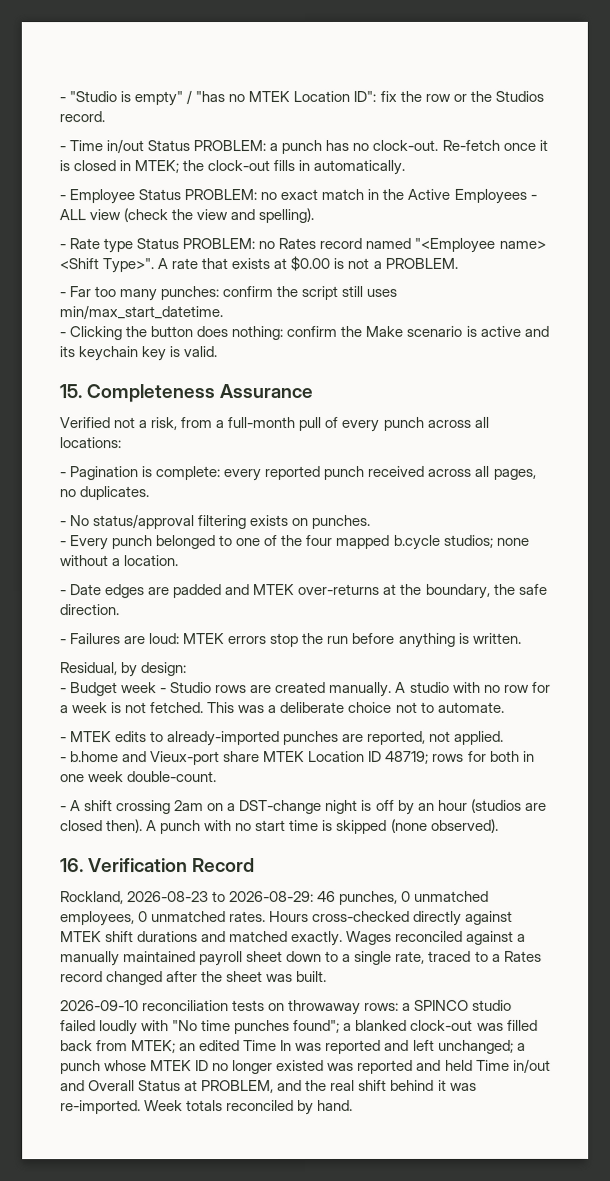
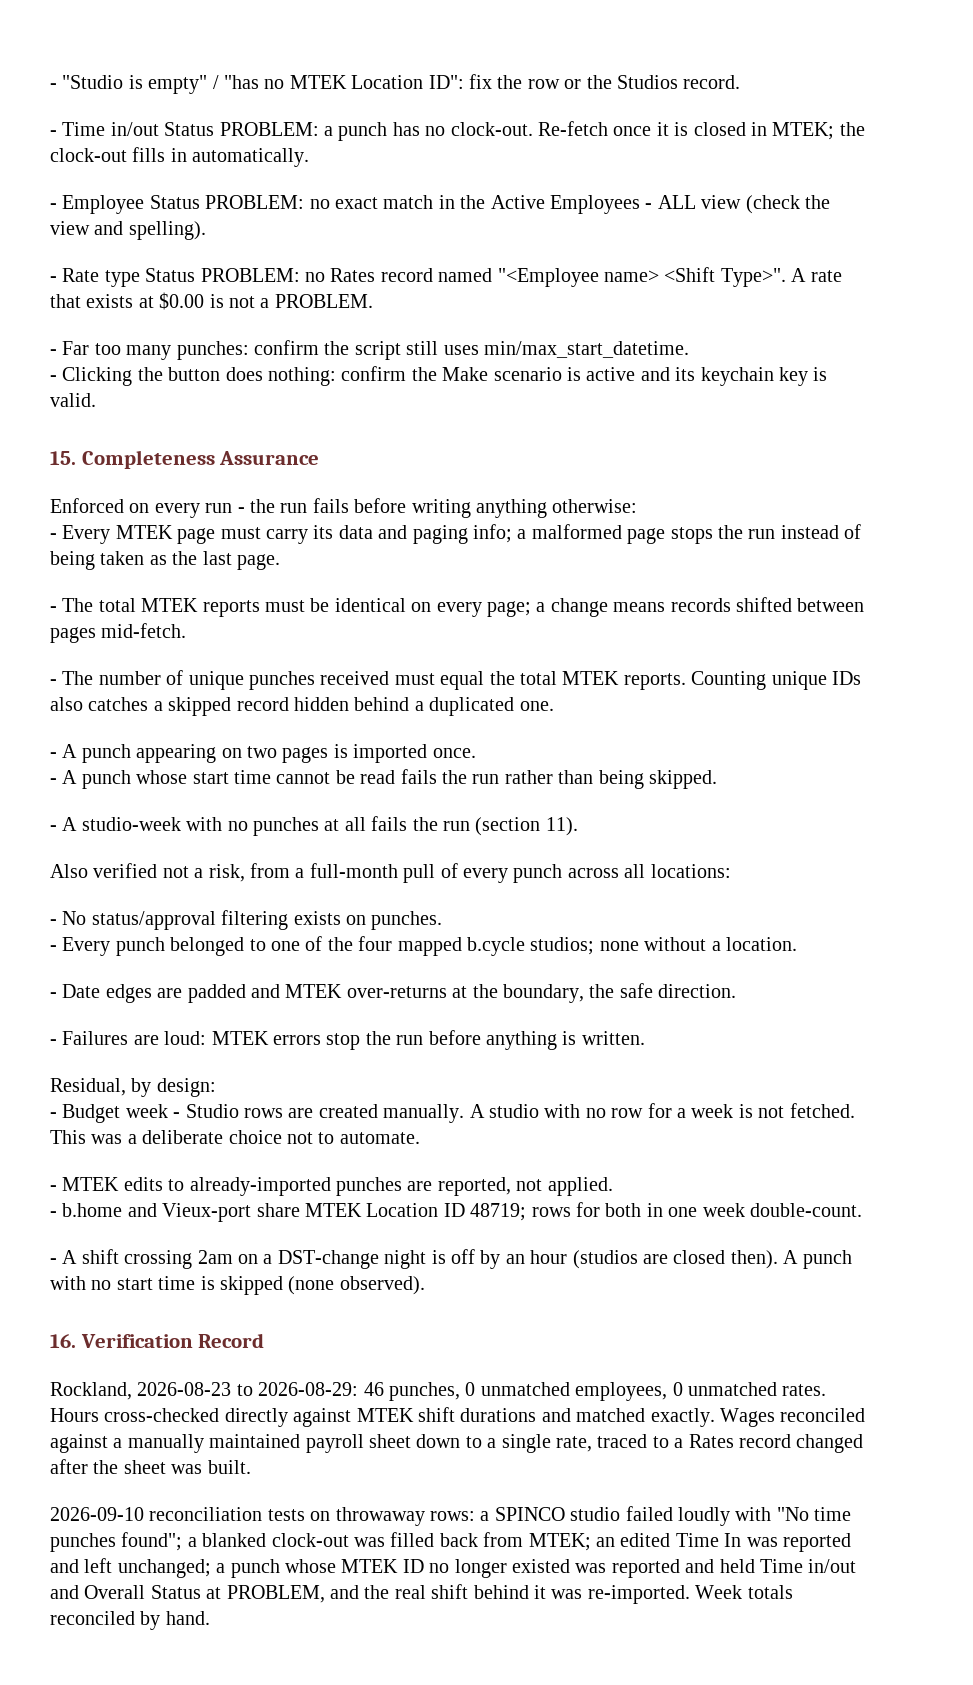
[59,417,110,429] Verified -> [50,498,638,518] [50,524,862,544] [50,551,280,570] [50,597,865,617] [50,623,187,643] [50,670,861,690] [50,697,554,716] [50,744,476,763] [50,769,717,789] [50,816,578,836] [50,863,158,878] Enforced on every run - the run fails before writing anything otherwise: // - Every MTEK page must carry its data and paging info; a malformed page stops the run instead of being taken as the last page. // - The total MTEK reports must be identical on every page; a change means records shifted between pages mid-fetch. // - The number of unique punches received must equal the total MTEK reports. Counting unique IDs also catches a skipped record hidden behind a duplicated one. // - A punch appearing on two pages is imported once. // - A punch whose start time cannot be read fails the run rather than being skipped. // - A studio-week with no punches at all fails the run (section 11). // Also verified
[59,465,536,482] [59,486,150,501] // - Pagination is complete: every reported punch received across all pages, no duplicates. -> (731, 871) none

